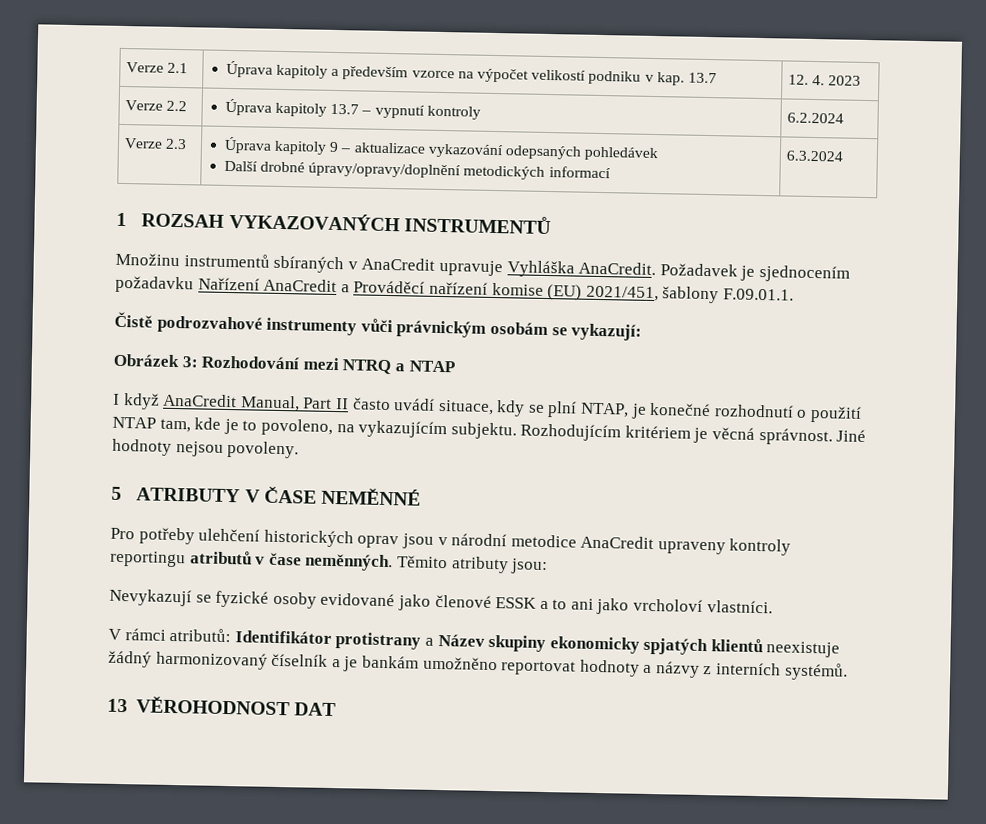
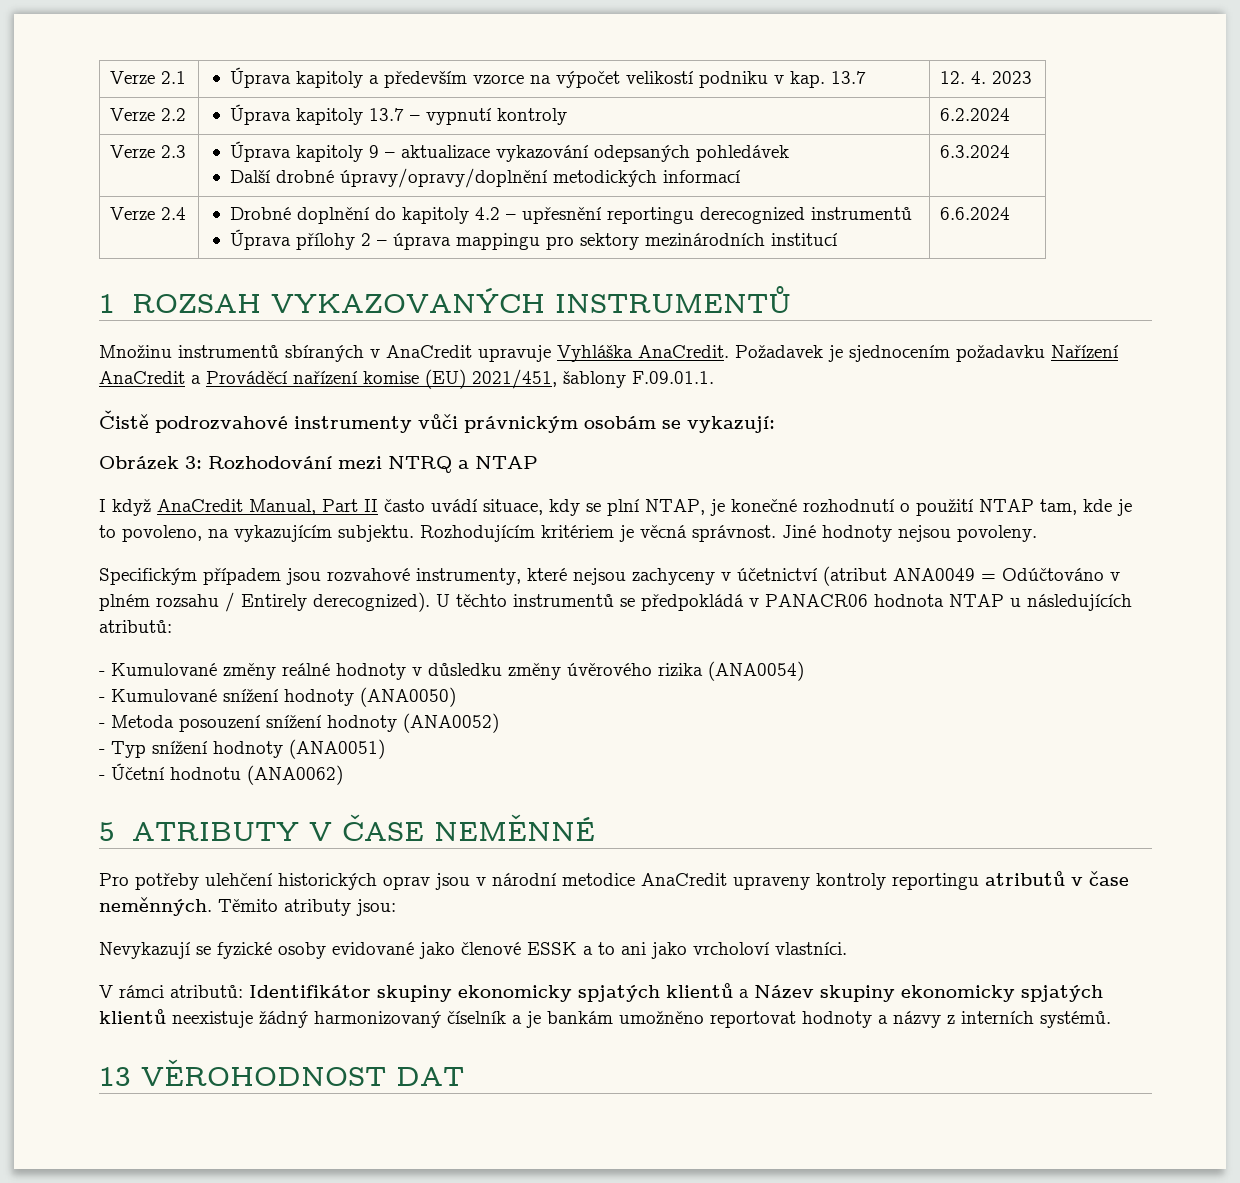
(843, 156) none -> [109,207,186,220] [229,207,912,224] [229,229,838,250] [939,207,1010,220] // Verze 2.4 | Drobné doplnění do kapitoly 4.2 – upřesnění reportingu derecognized instrumentů // Úprava přílohy 2 – úprava mappingu pro sektory mezinárodních institucí | 6.6.2024
(300, 449) none -> [99,566,1120,586] [99,592,1132,612] [99,620,172,633] [99,661,804,681] [99,687,456,707] [99,713,499,733] [99,739,385,759] [99,763,343,785] // Specifickým případem jsou rozvahové instrumenty, které nejsou zachyceny v účetnictví (atribut ANA0049 = Odúčtováno v plném rozsahu / Entirely derecognized). U těchto instrumentů se předpokládá v PANACR06 hodnota NTAP u následujících atributů: // - Kumulované změny reálné hodnoty v důsledku změny úvěrového rizika (ANA0054) // - Kumulované snížení hodnoty (ANA0050) // - Metoda posouzení snížení hodnoty (ANA0052) // - Typ snížení hodnoty (ANA0051) // - Účetní hodnotu (ANA0062)
[335,632,422,650] protistrany -> [377,983,733,1002] skupiny ekonomicky spjatých klientů

